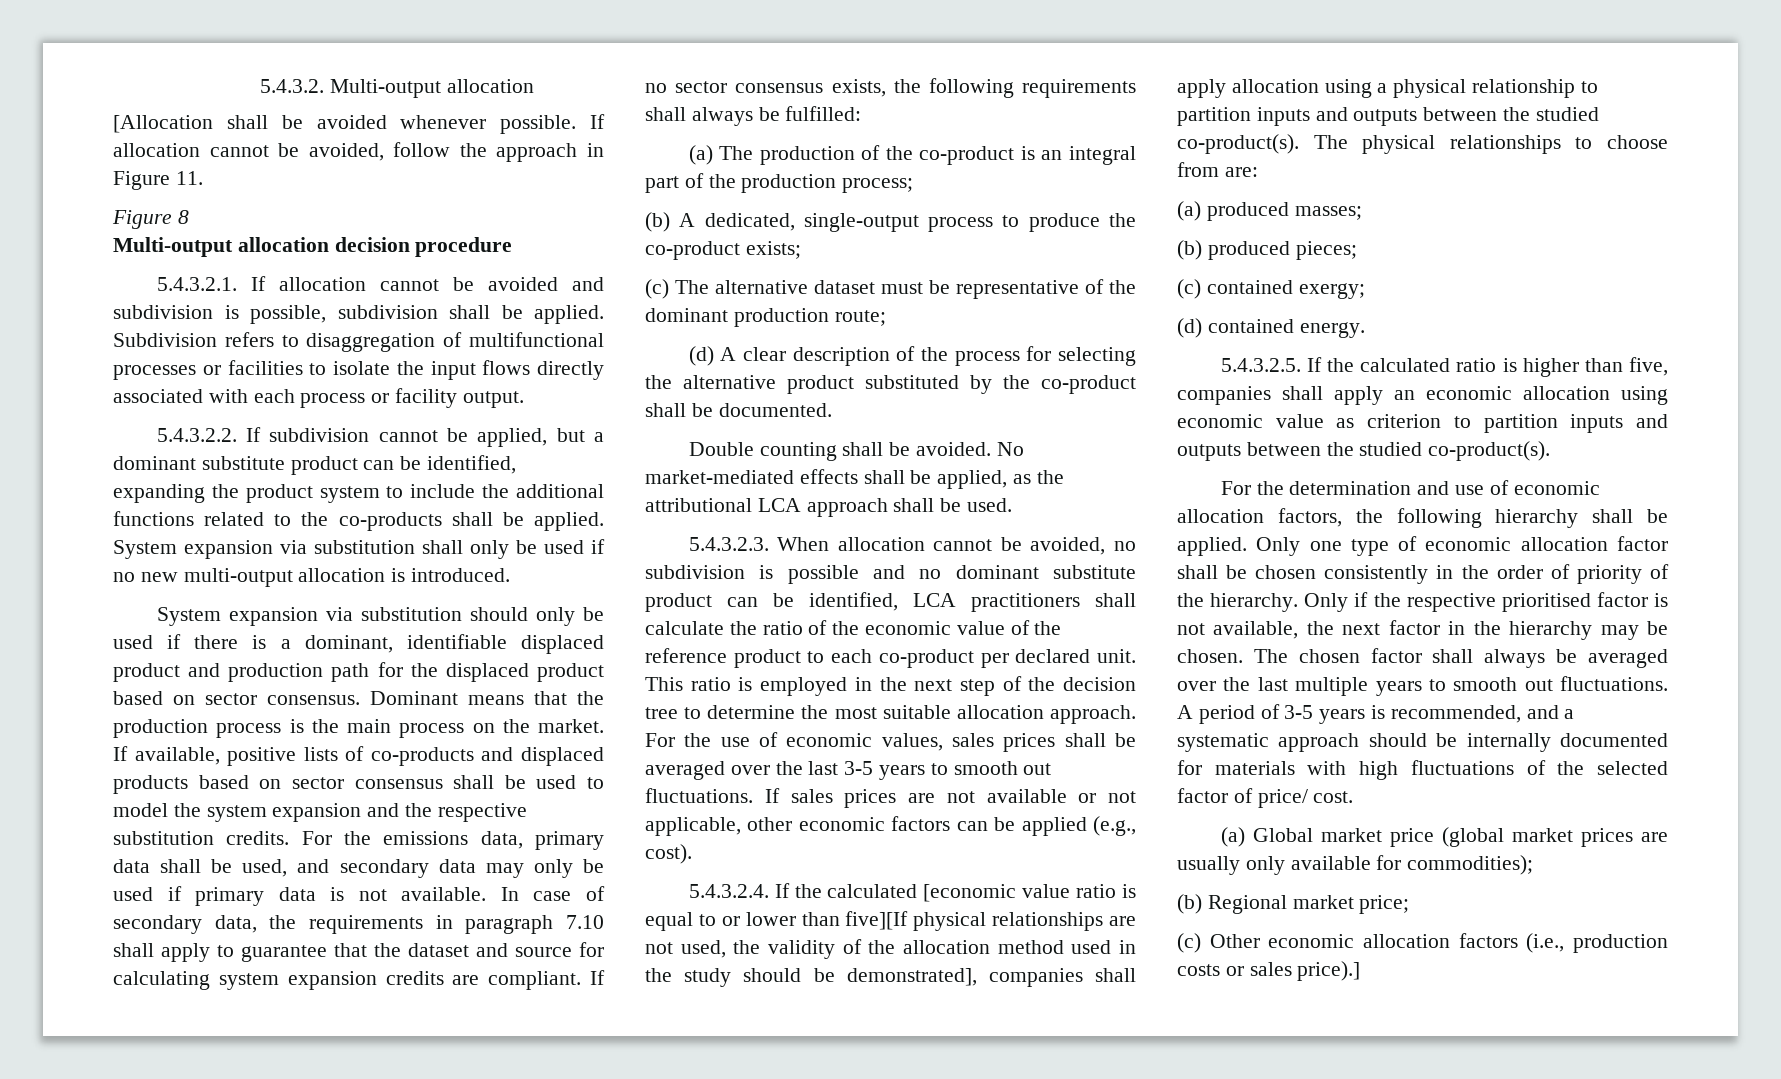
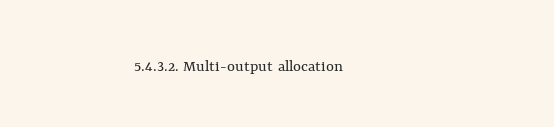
[113,114,605,134] [113,142,604,162] [113,171,203,190] [112,210,189,229] [113,237,513,257] [156,276,604,291] [113,305,604,324] [113,332,604,352] [113,360,604,380] [113,388,524,408] [156,427,604,447] [113,455,517,475] [113,484,604,503] [113,511,604,531] [113,539,605,559] [113,568,511,587] [156,607,604,626] [113,634,604,654] [113,662,605,682] [113,691,604,705] [113,719,604,738] [113,746,604,766] [113,775,604,794] [113,803,527,822] [113,831,604,850] [113,859,604,878] [113,886,605,906] [113,915,604,934] [113,942,604,962] [113,970,605,990] [645,78,1136,98] [645,106,862,126] [688,145,1136,165] [645,173,914,193] [645,212,1136,232] [645,241,801,260] [645,279,1136,299] [645,308,886,327] [688,346,1136,366] [645,375,1136,394] [645,403,832,417] [688,442,1024,461] [645,469,1064,489] [645,498,1013,517] [688,537,1136,555] [645,565,1136,584] [645,592,1136,612] [645,620,1062,635] [645,648,1136,668] [645,676,1136,696] [645,705,1136,724] [645,732,1136,752] [645,761,1052,780] [645,788,1136,808] [645,816,1136,836] [645,844,692,864] [688,883,1136,902] [645,911,1136,931] [645,939,1136,959] [645,968,1136,987] [1177,79,1598,98] [1177,107,1599,126] [1177,134,1668,154] [1177,162,1258,177] [1177,201,1362,221] [1177,240,1357,260] [1177,279,1365,299] [1177,318,1365,338] [1220,357,1668,377] [1177,386,1668,405] [1177,414,1668,433] [1177,441,1551,461] [1220,480,1600,495] [1177,508,1668,528] [1177,536,1668,556] [1177,564,1669,584] [1177,592,1668,612] [1177,620,1668,640] [1177,648,1668,668] [1177,676,1668,696] [1177,704,1575,724] [1177,733,1668,752] [1177,760,1668,780] [1177,788,1354,808] [1220,827,1668,847] [1177,855,1534,875] [1177,894,1410,914] [1177,933,1668,953] [1177,961,1361,981] // [Allocation shall be avoided whenever possible. If allocation cannot be avoided, follow the approach in Figure 11. // Figure 8 // Multi-output allocation decision procedure // 5.4.3.2.1. If allocation cannot be avoided and subdivision is possible, subdivision shall be applied. Subdivision refers to disaggregation of multifunctional processes or facilities to isolate the input flows directly associated with each process or facility output. // 5.4.3.2.2. If subdivision cannot be applied, but a dominant substitute product can be identified, expanding the product system to include the additional functions related to the co-products shall be applied. System expansion via substitution shall only be used if no new multi-output allocation is introduced. // System expansion via substitution should only be used if there is a dominant, identifiable displaced product and production path for the displaced product based on sector consensus. Dominant means that the production process is the main process on the market. If available, positive lists of co-products and displaced products based on sector consensus shall be used to model the system expansion and the respective substitution credits. For the emissions data, primary data shall be used, and secondary data may only be used if primary data is not available. In case of secondary data, the requirements in paragraph 7.10 shall apply to guarantee that the dataset and source for calculating system expansion credits are compliant. If no sector consensus exists, the following requirements shall always be fulfilled: // (a) The production of the co-product is an integral part of the production process; // (b) A dedicated, single-output process to produce the co-product exists; // (c) The alternative dataset must be representative of the dominant production route; // (d) A clear description of the process for selecting the alternative product substituted by the co-product shall be documented. // Double counting shall be avoided. No market-mediated effects shall be applied, as the attributional LCA approach shall be used. // 5.4.3.2.3. When allocation cannot be avoided, no subdivision is possible and no dominant substitute product can be identified, LCA practitioners shall calculate the ratio of the economic value of the reference product to each co-product per declared unit. This ratio is employed in the next step of the decision tree to determine the most suitable allocation approach. For the use of economic values, sales prices shall be averaged over the last 3-5 years to smooth out fluctuations. If sales prices are not available or not applicable, other economic factors can be applied (e.g., cost). // 5.4.3.2.4. If the calculated [economic value ratio is equal to or lower than five][If physical relationships are not used, the validity of the allocation method used in the study should be demonstrated], companies shall apply allocation using a physical relationship to partition inputs and outputs between the studied co-product(s). The physical relationships to choose from are: // (a) produced masses; // (b) produced pieces; // (c) contained exergy; // (d) contained energy. // 5.4.3.2.5. If the calculated ratio is higher than five, companies shall apply an economic allocation using economic value as criterion to partition inputs and outputs between the studied co-product(s). // For the determination and use of economic allocation factors, the following hierarchy shall be applied. Only one type of economic allocation factor shall be chosen consistently in the order of priority of the hierarchy. Only if the respective prioritised factor is not available, the next factor in the hierarchy may be chosen. The chosen factor shall always be averaged over the last multiple years to smooth out fluctuations. A period of 3-5 years is recommended, and a systematic approach should be internally documented for materials with high fluctuations of the selected factor of price/ cost. // (a) Global market price (global market prices are usually only available for commodities); // (b) Regional market price; // (c) Other economic allocation factors (i.e., production costs or sales price).] -> (343, 65) none

